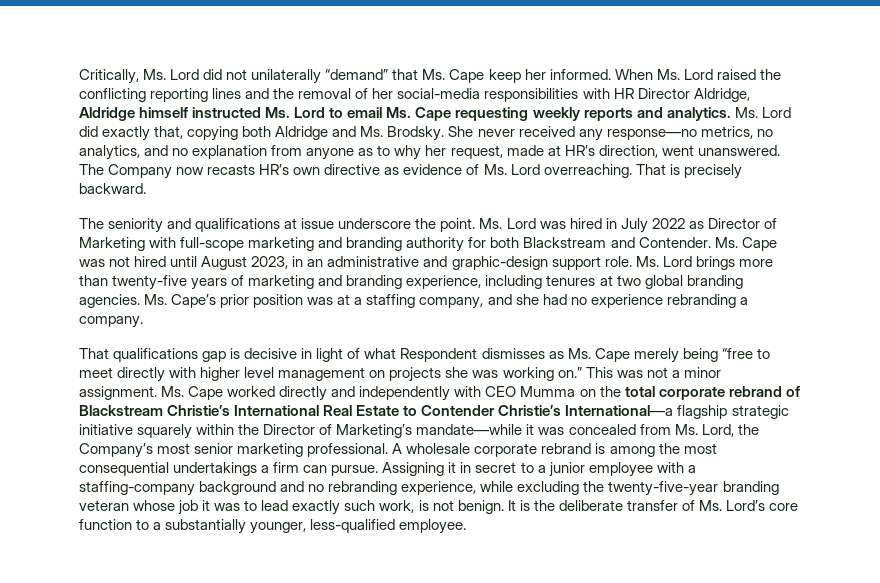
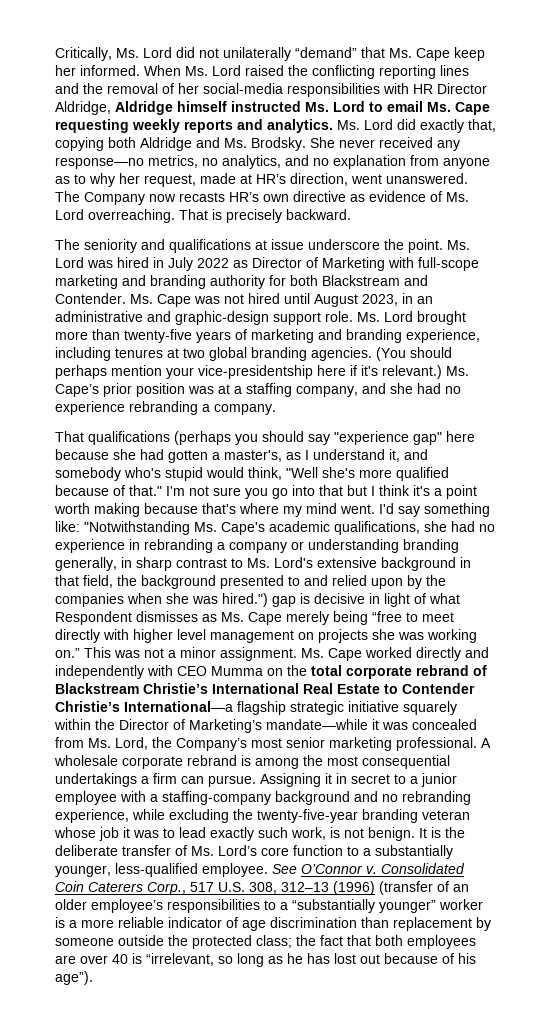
[695,256,735,270] brings -> [417,311,466,325] brought
(140, 301) none -> [376,347,452,361] [55,365,442,379] (You should perhaps mention your vice-presidentship here if it's relevant.)
(199, 355) none -> [174,431,475,445] [55,449,428,463] [55,467,449,481] [55,485,477,499] [54,503,490,517] [55,521,495,535] [55,539,459,553] [55,557,471,571] [55,575,446,589] [55,593,268,607] (perhaps you should say "experience gap" here because she had gotten a master's, as I understand it, and somebody who's stupid would think, "Well she's more qualified because of that." I'm not sure you go into that but I think it's a point worth making because that's where my mind went. I'd say something like: "Notwithstanding Ms. Cape's academic qualifications, she had no experience in rebranding a company or understanding branding generally, in sharp contrast to Ms. Lord's extensive background in that field, the background presented to and relied upon by the companies when she was hired.")
(467, 526) none -> [272,863,465,874] [55,881,469,895] [55,899,483,913] [55,917,491,931] [55,935,476,949] [55,953,476,967] [55,971,93,985] See O’Connor v. Consolidated Coin Caterers Corp., 517 U.S. 308, 312–13 (1996) (transfer of an older employee’s responsibilities to a “substantially younger” worker is a more reliable indicator of age discrimination than replacement by someone outside the protected class; the fact that both employees are over 40 is “irrelevant, so long as he has lost out because of his age”).

